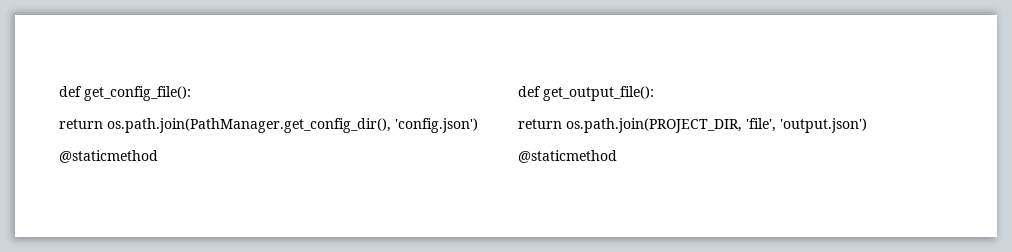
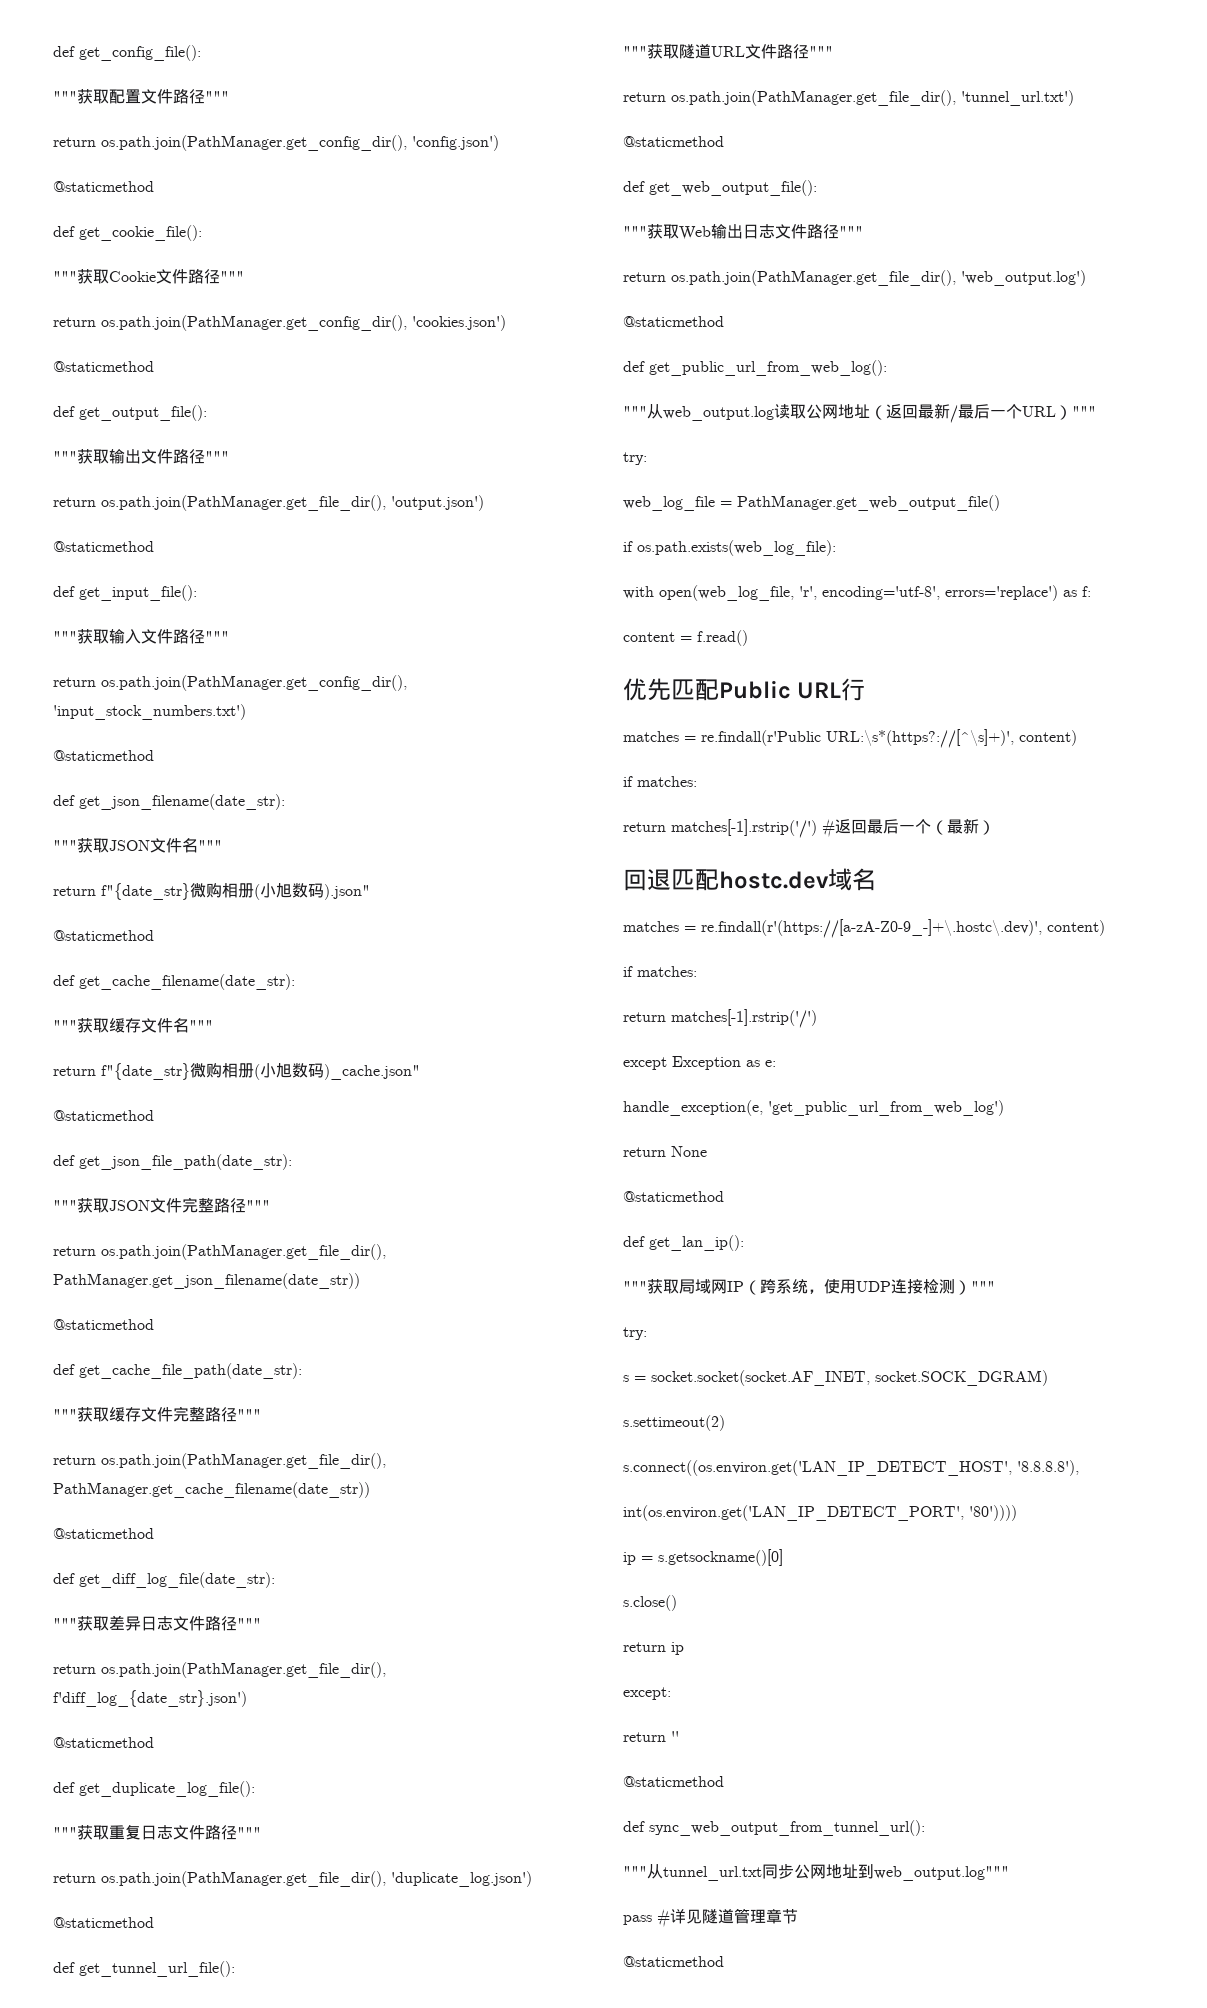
[59,118,478,133] [59,150,158,163] [518,86,654,101] [518,118,776,133] return os.path.join(PathManager.get_config_dir(), 'config.json') // @staticmethod // def get_output_file(): // return os.path.join(PROJECT_DIR, 'file', -> [53,89,229,104] [53,135,499,151] [53,181,154,192] [53,225,202,241] [53,269,244,284] [53,315,506,331] [53,361,154,372] [53,405,207,421] [53,449,229,464] [53,495,386,511] """获取配置文件路径""" // return os.path.join(PathManager.get_config_dir(), 'config.json') // @staticmethod // def get_cookie_file(): // """获取Cookie文件路径""" // return os.path.join(PathManager.get_config_dir(), 'cookies.json') // @staticmethod // def get_output_file(): // """获取输出文件路径""" // return os.path.join(PathManager.get_file_dir(),
(617, 156) none -> [53,585,197,601] [53,629,229,644] [53,675,407,691] [53,704,246,720] [53,750,154,761] [53,794,285,810] [53,838,222,853] [53,883,370,900] [53,930,154,941] [53,974,295,990] [53,1018,213,1033] [53,1063,420,1080] [53,1110,154,1121] [53,1154,292,1170] [53,1197,270,1213] [53,1244,386,1260] [53,1273,360,1289] [53,1319,154,1330] [53,1363,302,1379] [53,1406,261,1422] [53,1453,386,1469] [53,1482,370,1498] [53,1528,154,1539] [53,1572,275,1588] [53,1615,261,1631] [53,1662,386,1678] [53,1690,247,1707] [53,1737,154,1748] [53,1781,255,1797] [53,1825,261,1840] [53,1871,532,1887] [53,1917,154,1928] [53,1961,235,1977] [623,44,833,59] [623,90,1074,106] [623,136,724,147] [623,180,817,196] [623,224,863,240] [623,270,1086,286] [623,316,724,327] [623,360,887,376] [623,403,1096,423] [623,452,647,465] [623,495,1000,511] [623,540,836,556] [623,585,1091,601] [623,630,748,646] [623,678,866,701] [623,729,1077,748] [623,776,697,787] [623,818,995,838] [623,868,876,891] [623,919,1105,938] [623,966,697,977] [623,1009,817,1028] [623,1056,776,1070] [623,1100,1004,1116] [623,1146,707,1157] [623,1191,724,1202] [623,1235,744,1251] [623,1279,995,1295] [623,1327,647,1340] [623,1370,1048,1386] [623,1415,725,1431] [623,1460,1079,1476] [623,1505,1017,1521] [623,1549,783,1566] [623,1595,677,1611] [623,1642,684,1655] [623,1687,671,1700] [623,1731,679,1742] [623,1776,724,1787] [623,1820,925,1836] [623,1864,1009,1881] [623,1908,798,1928] [623,1956,724,1967] // def get_input_file(): // """获取输入文件路径""" // return os.path.join(PathManager.get_config_dir(), 'input_stock_numbers.txt') // @staticmethod // def get_json_filename(date_str): // """获取JSON文件名""" // return f"{date_str}微购相册(小旭数码).json" // @staticmethod // def get_cache_filename(date_str): // """获取缓存文件名""" // return f"{date_str}微购相册(小旭数码)_cache.json" // @staticmethod // def get_json_file_path(date_str): // """获取JSON文件完整路径""" // return os.path.join(PathManager.get_file_dir(), PathManager.get_json_filename(date_str)) // @staticmethod // def get_cache_file_path(date_str): // """获取缓存文件完整路径""" // return os.path.join(PathManager.get_file_dir(), PathManager.get_cache_filename(date_str)) // @staticmethod // def get_diff_log_file(date_str): // """获取差异日志文件路径""" // return os.path.join(PathManager.get_file_dir(), f'diff_log_{date_str}.json') // @staticmethod // def get_duplicate_log_file(): // """获取重复日志文件路径""" // return os.path.join(PathManager.get_file_dir(), 'duplicate_log.json') // @staticmethod // def get_tunnel_url_file(): // """获取隧道URL文件路径""" // return os.path.join(PathManager.get_file_dir(), 'tunnel_url.txt') // @staticmethod // def get_web_output_file(): // """获取Web输出日志文件路径""" // return os.path.join(PathManager.get_file_dir(), 'web_output.log') // @staticmethod // def get_public_url_from_web_log(): // """从web_output.log读取公网地址（返回最新/最后一个URL）""" // try: // web_log_file = PathManager.get_web_output_file() // if os.path.exists(web_log_file): // with open(web_log_file, 'r', encoding='utf-8', errors='replace') as f: // content = f.read() // 优先匹配Public URL行 // matches = re.findall(r'Public URL:\s*(https?://[^\s]+)', content) // if matches: // return matches[-1].rstrip('/') #返回最后一个（最新） // 回退匹配hostc.dev域名 // matches = re.findall(r'(https://[a-zA-Z0-9_-]+\.hostc\.dev)', content) // if matches: // return matches[-1].rstrip('/') // except Exception as e: // handle_exception(e, 'get_public_url_from_web_log') // return None // @staticmethod // def get_lan_ip(): // """获取局域网IP（跨系统，使用UDP连接检测）""" // try: // s = socket.socket(socket.AF_INET, socket.SOCK_DGRAM) // s.settimeout(2) // s.connect((os.environ.get('LAN_IP_DETECT_HOST', '8.8.8.8'), // int(os.environ.get('LAN_IP_DETECT_PORT', '80')))) // ip = s.getsockname()[0] // s.close() // return ip // except: // return '' // @staticmethod // def sync_web_output_from_tunnel_url(): // """从tunnel_url.txt同步公网地址到web_output.log""" // pass #详见隧道管理章节 // @staticmethod

